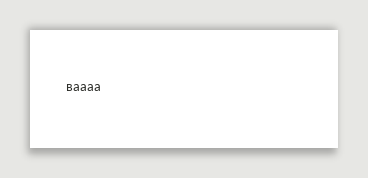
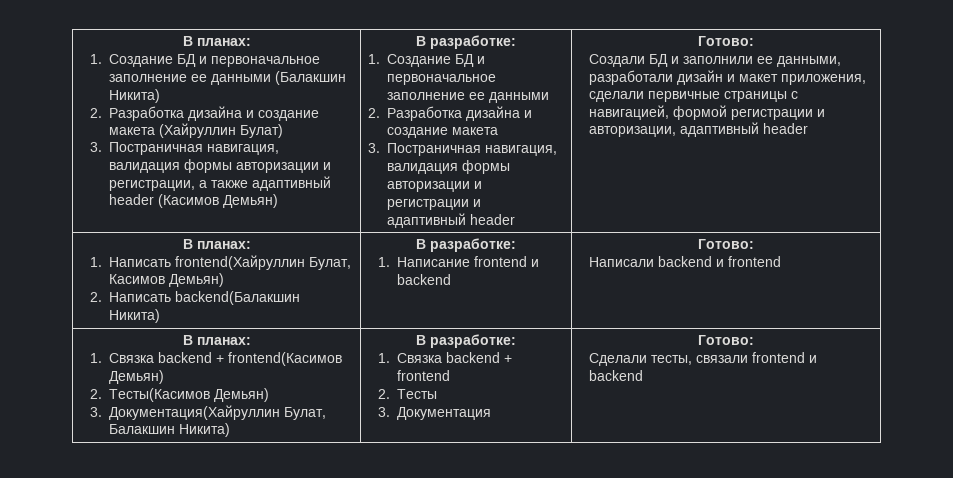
[66,84,101,91] ваааа -> [182,36,251,46] [89,54,320,67] [108,71,346,85] [108,89,160,103] [89,106,319,121] [108,123,283,138] [89,142,279,155] [108,159,331,173] [108,176,331,191] [108,194,278,208] [416,35,516,49] [368,54,486,67] [387,74,497,85] [387,92,550,103] [368,106,533,121] [387,127,499,138] [368,143,558,156] [387,160,511,174] [387,181,483,192] [387,199,482,210] [387,213,516,228] [698,36,754,46] [588,54,841,67] [588,70,866,85] [588,91,798,102] [588,105,825,120] [588,122,808,137] [182,239,251,249] [89,255,351,270] [108,273,224,287] [89,291,300,305] [108,309,160,323] [416,238,516,252] [377,256,539,267] [396,274,451,285] [698,239,754,249] [588,256,781,267] [182,335,251,345] [89,352,342,366] [108,370,164,384] [89,388,269,402] [89,405,326,420] [108,423,230,437] [416,334,516,348] [377,352,512,363] [396,370,450,381] [377,389,437,399] [377,407,491,420] [698,335,754,345] [588,352,817,366] [588,370,643,381] В планах: // 1. Создание БД и первоначальное заполнение ее данными (Балакшин Никита) // 2. Разработка дизайна и создание макета (Хайруллин Булат) // 3. Постраничная навигация, валидация формы авторизации и регистрации, а также адаптивный header (Касимов Демьян) | В разработке: // 1. Создание БД и первоначальное заполнение ее данными // 2. Разработка дизайна и создание макета // 3. Постраничная навигация, валидация формы авторизации и регистрации и адаптивный header | Готово: // Создали БД и заполнили ее данными, разработали дизайн и макет приложения, сделали первичные страницы с навигацией, формой регистрации и авторизации, адаптивный header // В планах: // 1. Написать frontend(Хайруллин Булат, Касимов Демьян) // 2. Написать backend(Балакшин Никита) | В разработке: // 1. Написание frontend и backend | Готово: // Написали backend и frontend // В планах: // 1. Связка backend + frontend(Касимов Демьян) // 2. Тесты(Касимов Демьян) // 3. Документация(Хайруллин Булат, Балакшин Никита) | В разработке: // 1. Связка backend + frontend // 2. Тесты // 3. Документация | Готово: // Сделали тесты, связали frontend и backend

